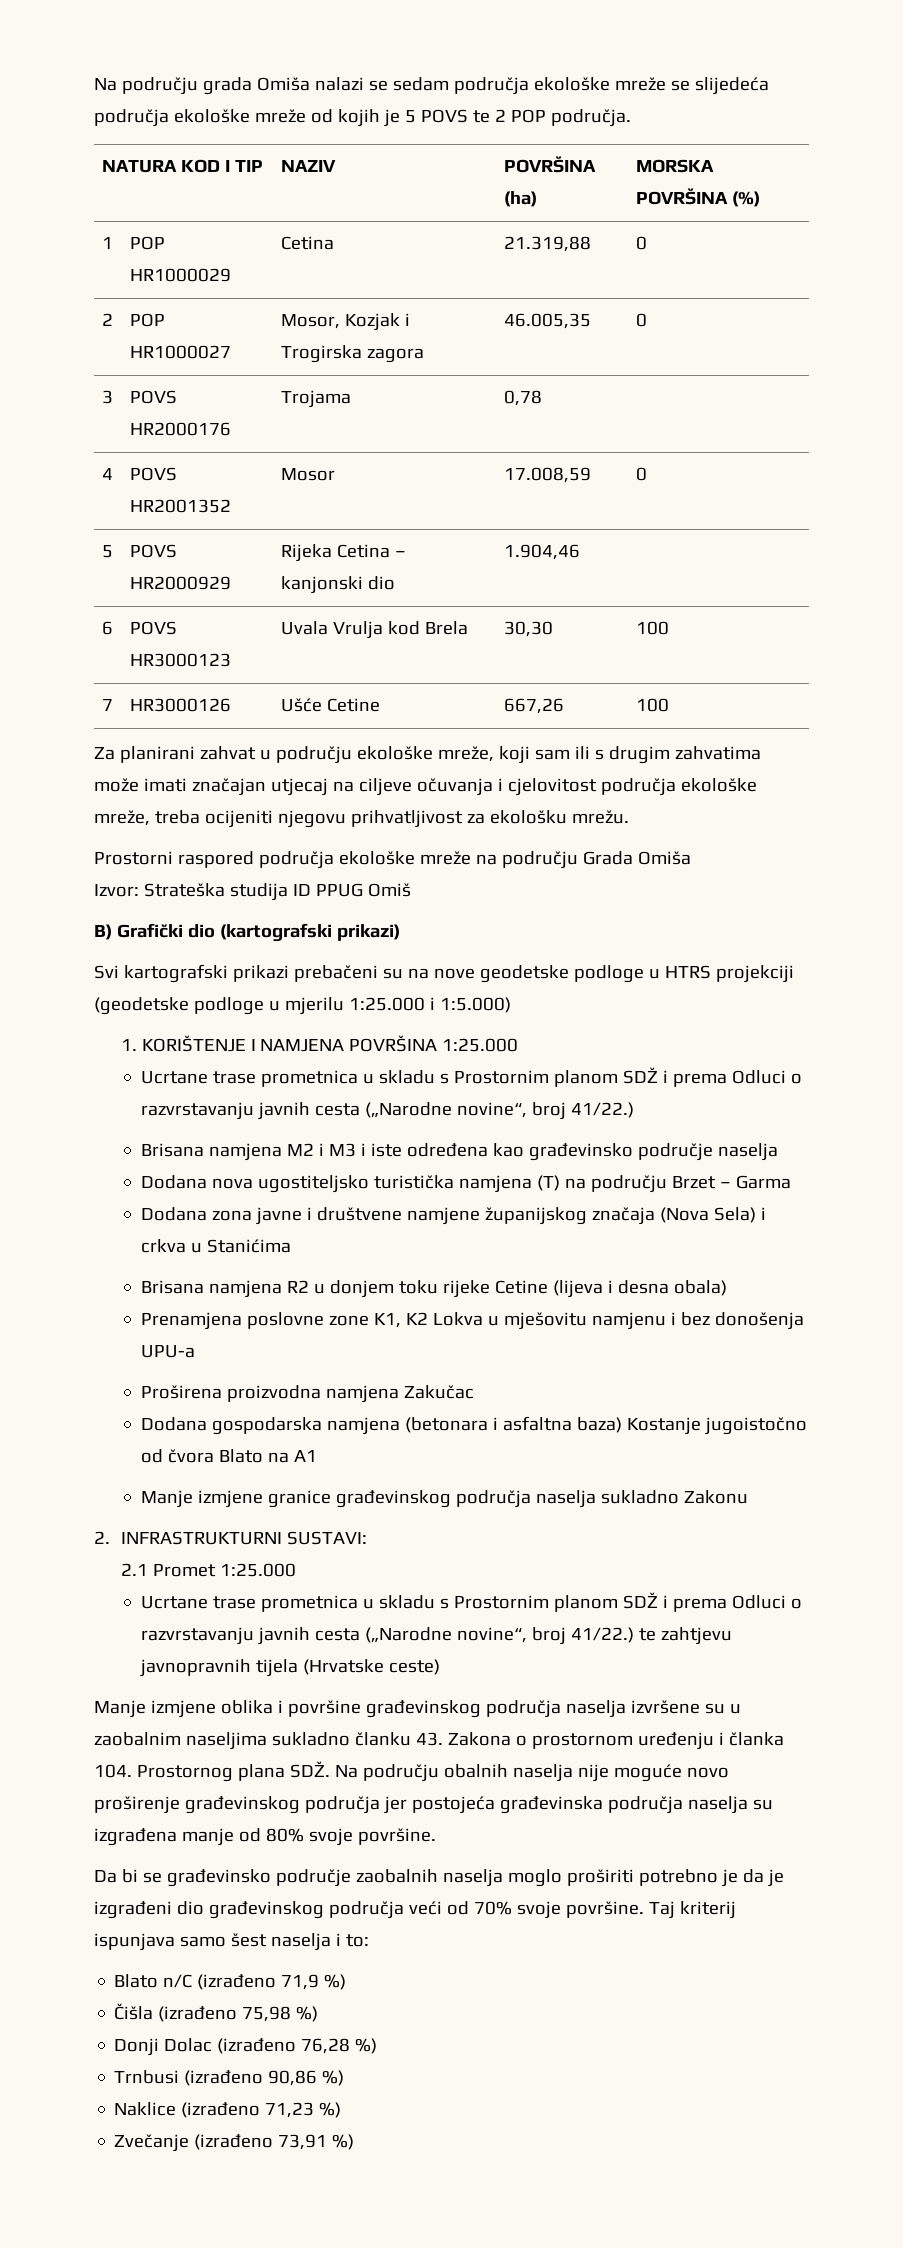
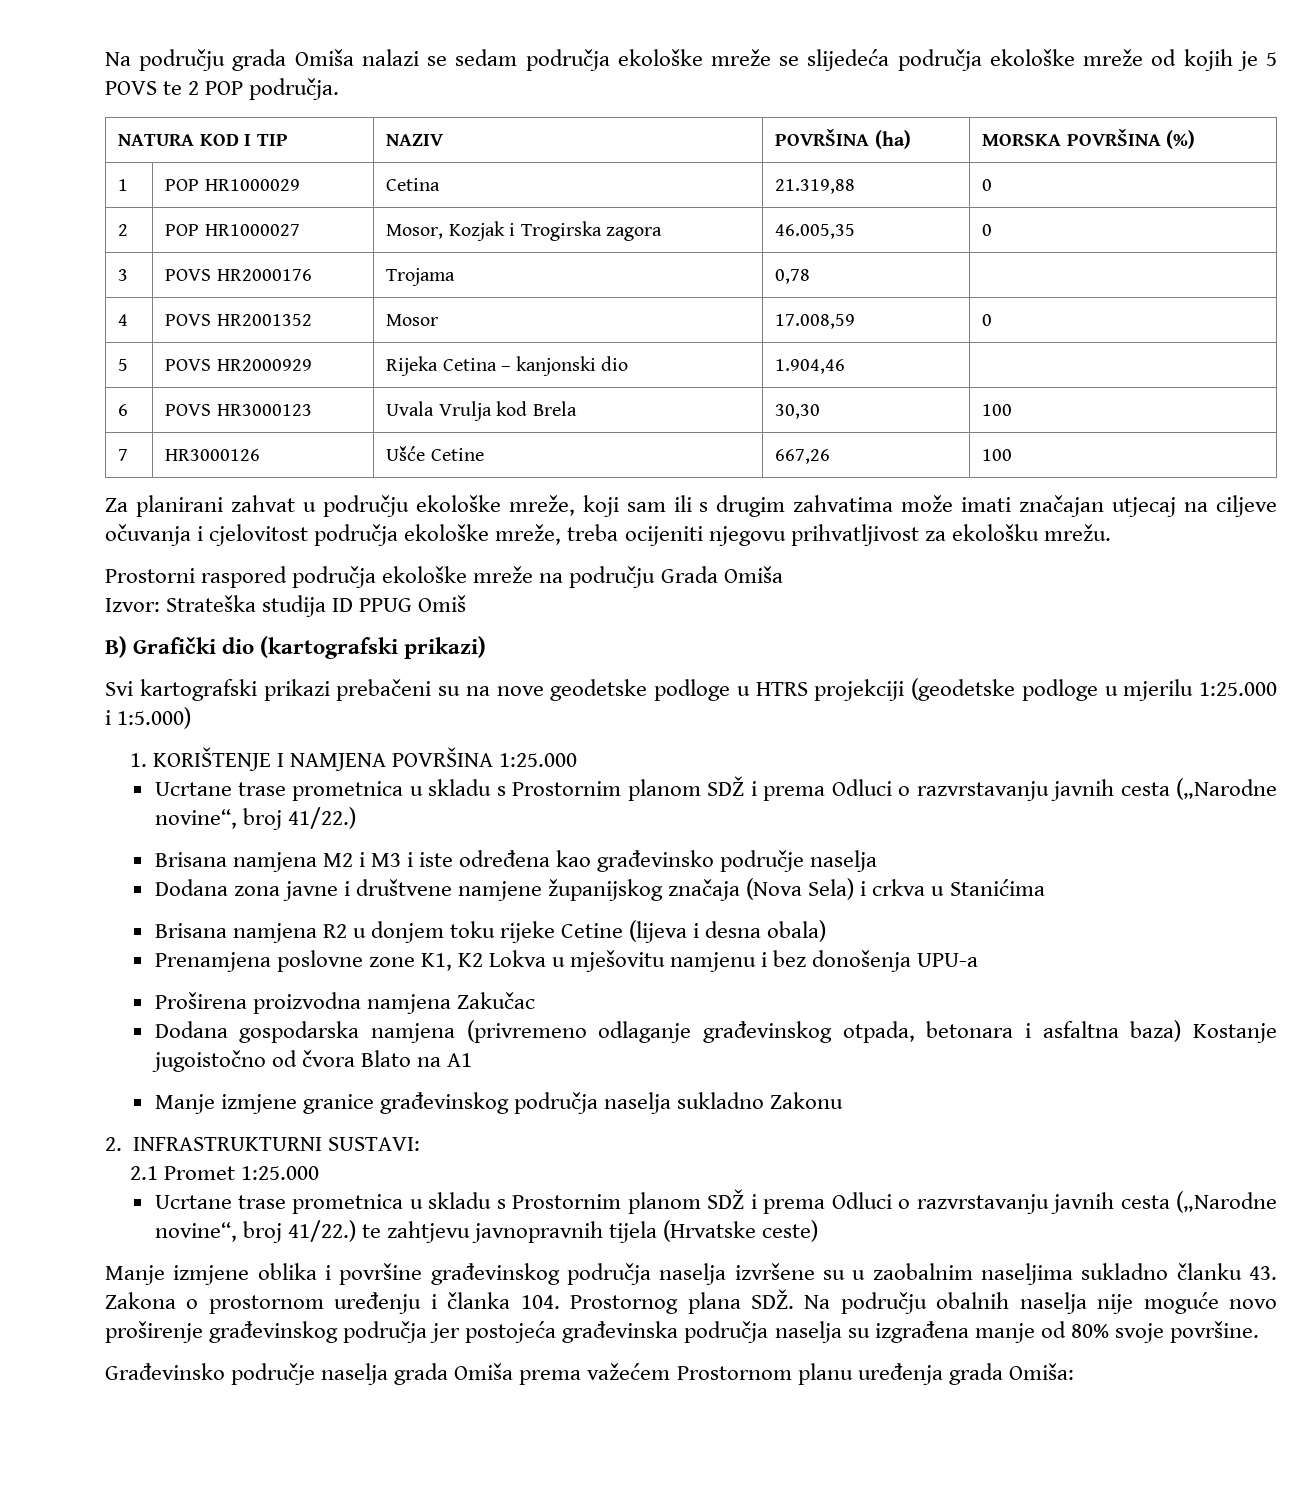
[140,1175,791,1193] // Dodana nova ugostiteljsko turistička namjena (T) na području Brzet – Garma -> (878, 861) none
[404,1417,488,1433] (betonara -> [466,1020,1014,1043] (privremeno odlaganje građevinskog otpada, betonara
[94,1869,784,1887] [94,1901,736,1919] [94,1933,369,1951] [114,1974,347,1990] [114,2003,319,2022] [114,2038,378,2056] [114,2070,345,2086] [114,2102,342,2118] [114,2134,355,2152] Da bi se građevinsko područje zaobalnih naselja moglo proširiti potrebno je da je izgrađeni dio građevinskog područja veći od 70% svoje površine. Taj kriterij ispunjava samo šest naselja i to: // Blato n/C (izrađeno 71,9 %) // Čišla (izrađeno 75,98 %) // Donji Dolac (izrađeno 76,28 %) // Trnbusi (izrađeno 90,86 %) // Naklice (izrađeno 71,23 %) // Zvečanje (izrađeno 73,91 %) -> [105,1363,1074,1385] Građevinsko područje naselja grada Omiša prema važećem Prostornom planu uređenja grada Omiša:

